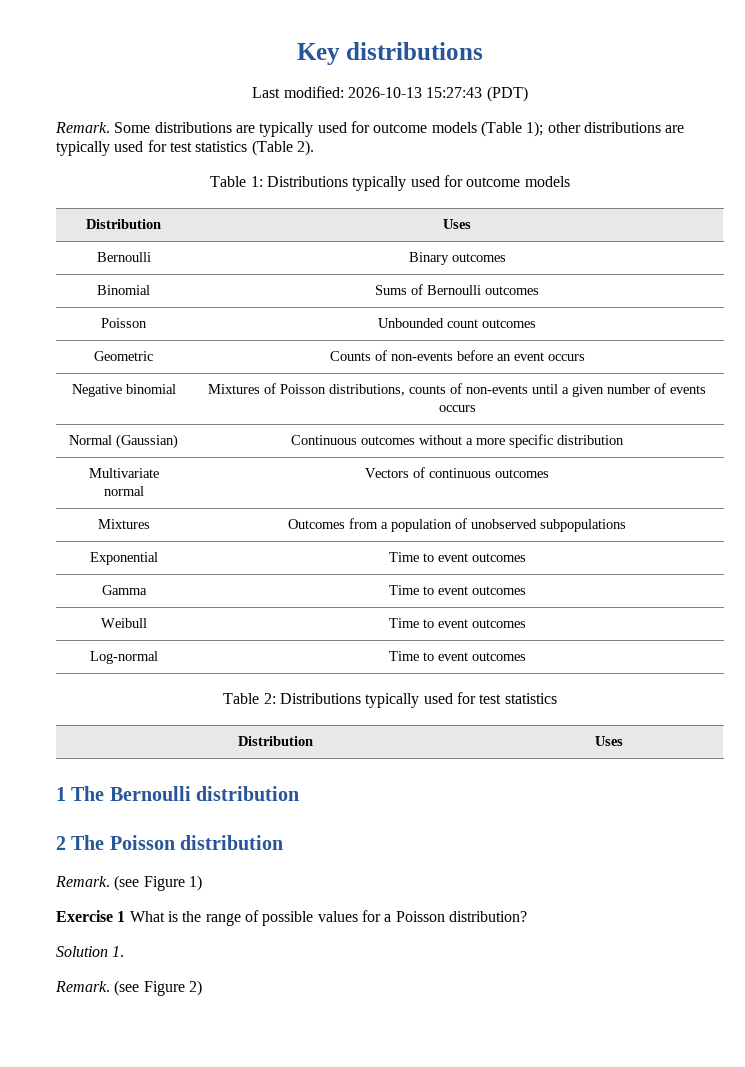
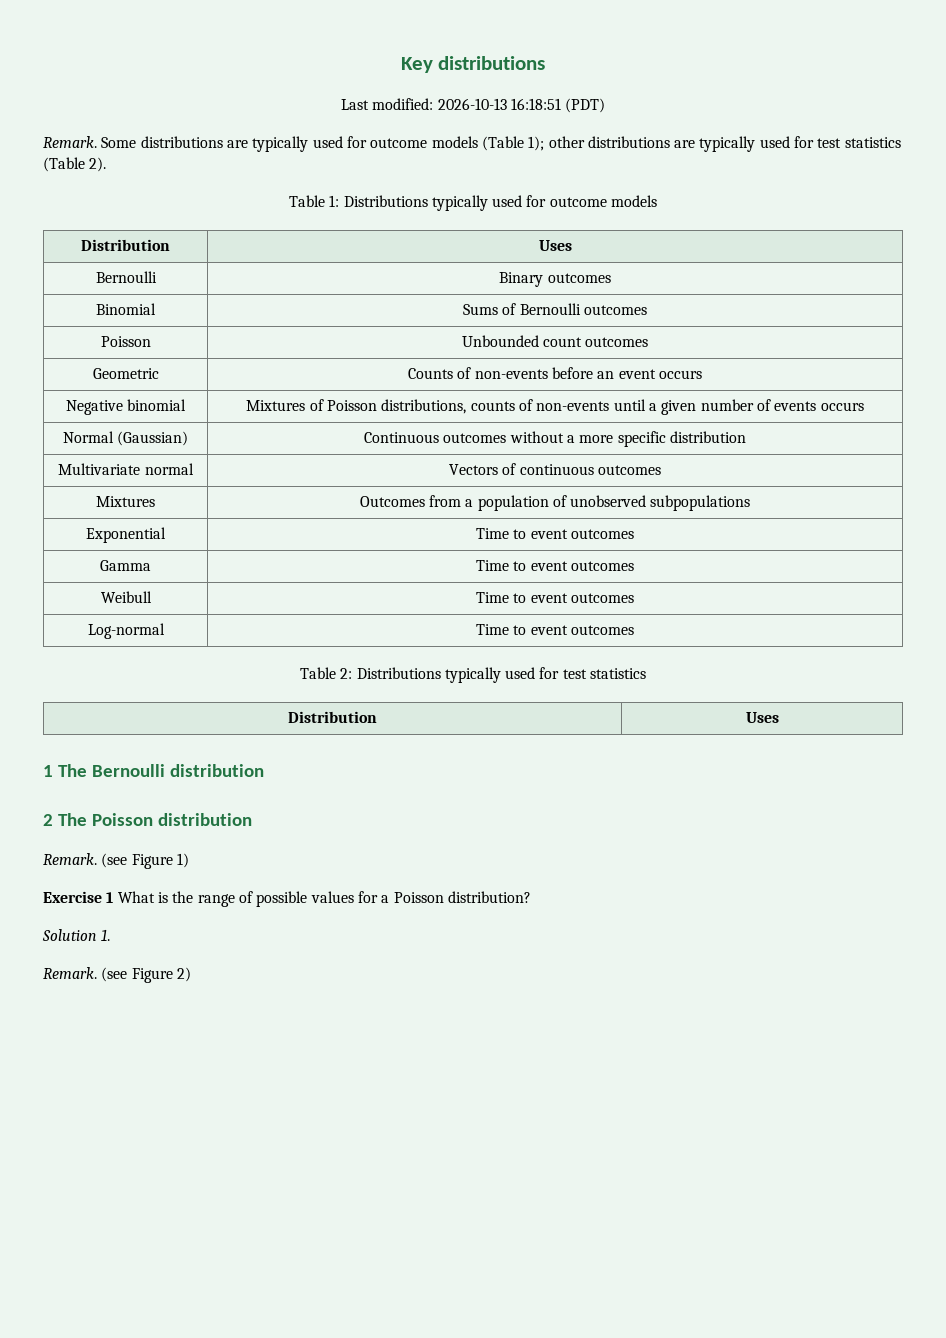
[426,87,483,98] 15:27:43 -> [510,98,561,110] 16:18:51

